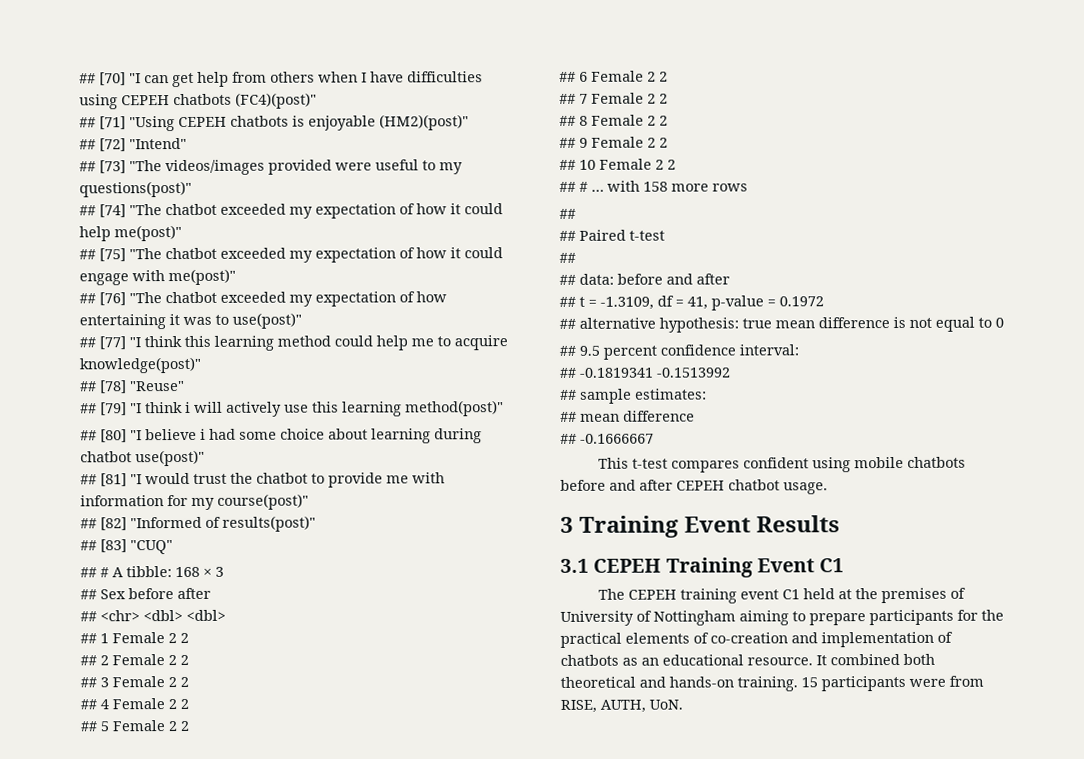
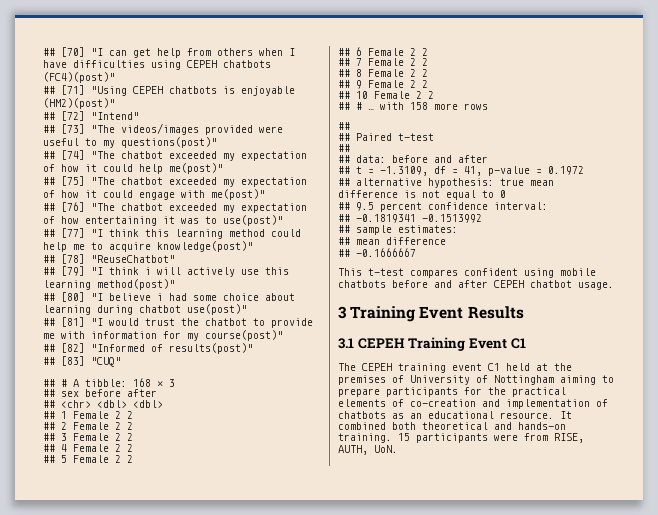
[130,380,185,392] "Reuse" -> [91,255,175,263] "ReuseChatbot"
[100,589,126,600] Sex -> [61,391,79,397] sex

